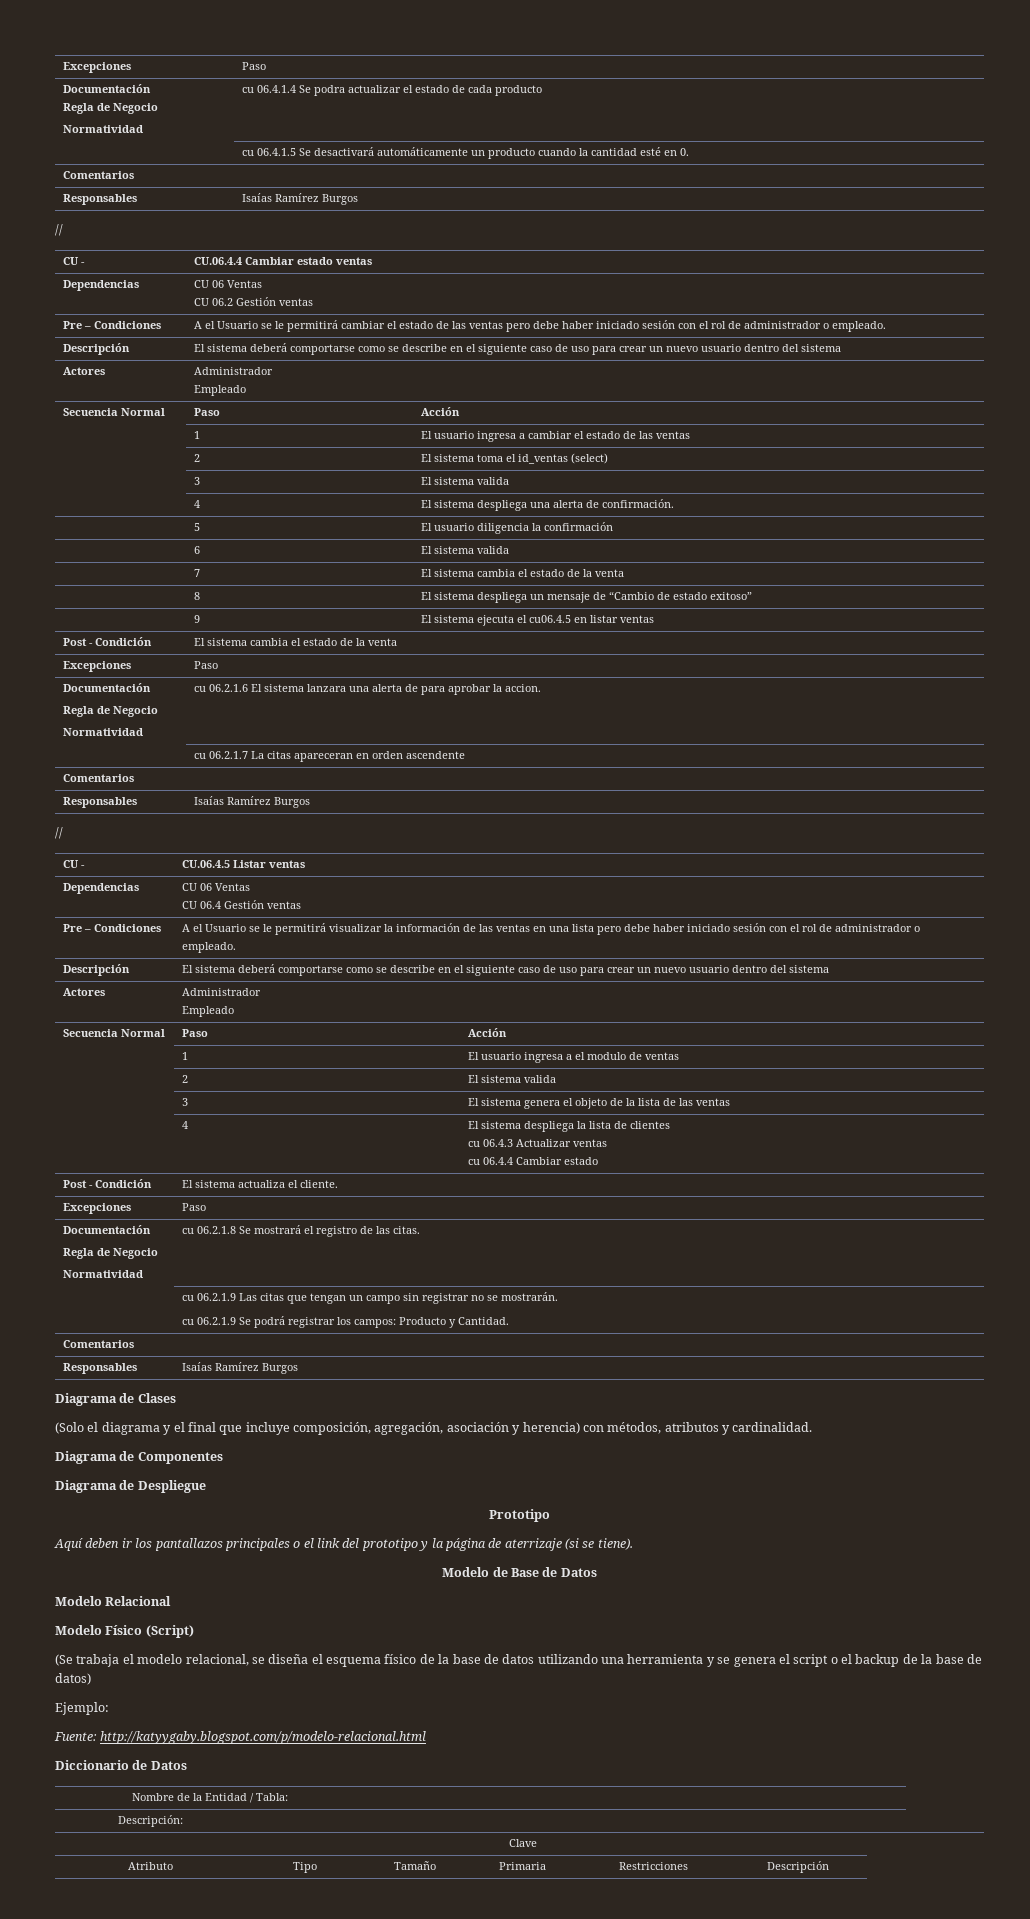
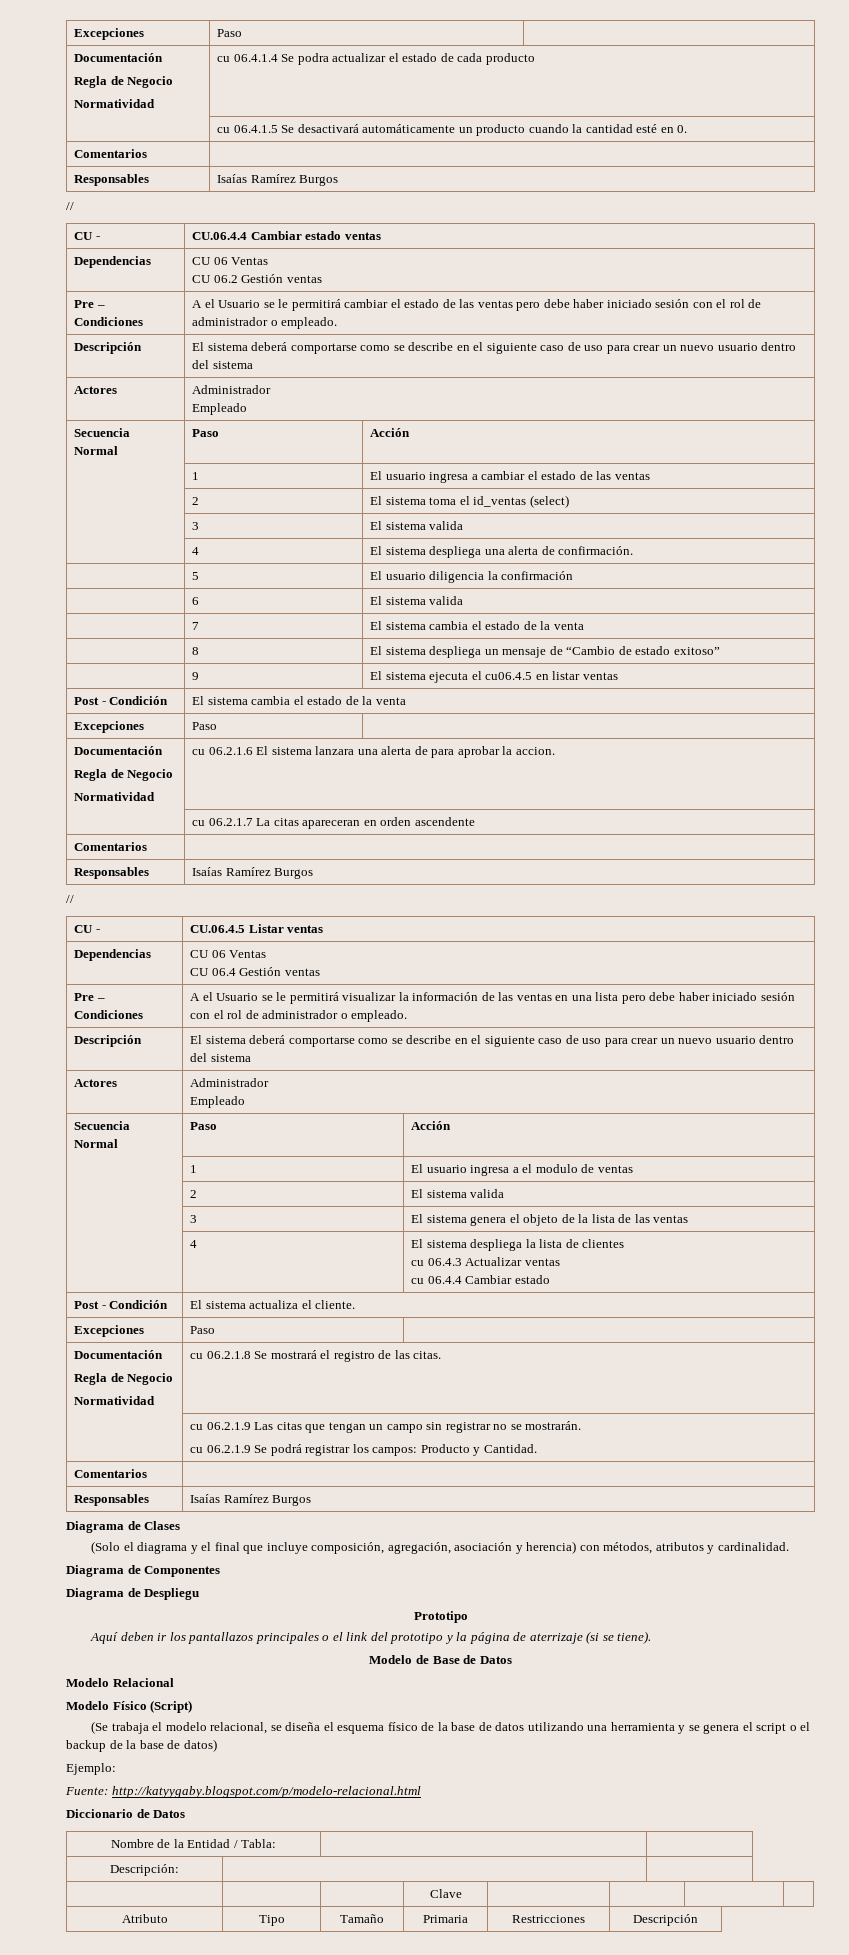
[137,1480,206,1493] Despliegue -> [144,1588,200,1600] Despliegu

